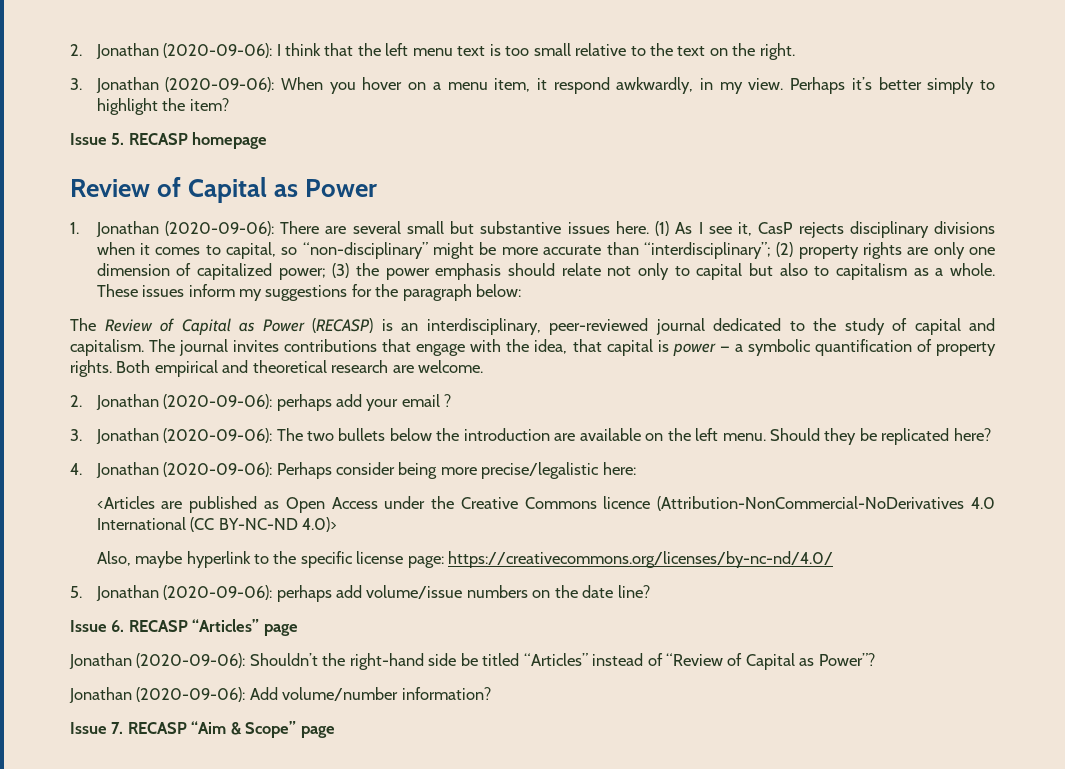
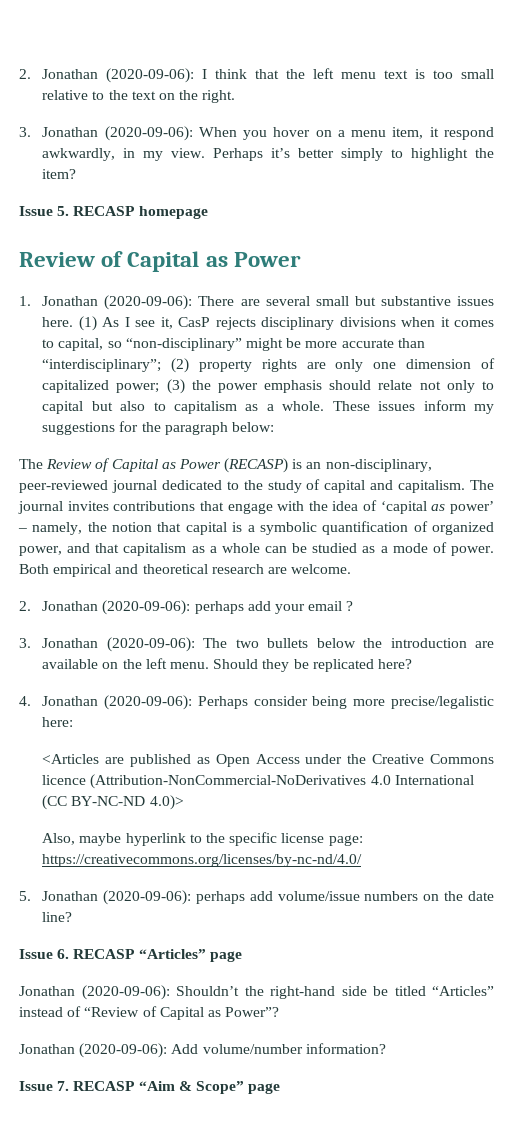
[426,318,541,335] interdisciplinary, -> [325,459,432,472] non-disciplinary,
[534,339,568,354] idea, -> [332,500,494,514] [18,522,153,535] idea of ‘capital as power’ – namely, the notion
[672,343,730,356] power — -> (243, 527) none
[936,342,997,356] [70,360,112,377] property rights. -> [432,522,495,535] [19,542,495,556] organized power, and that capitalism as a whole can be studied as a mode of power.

